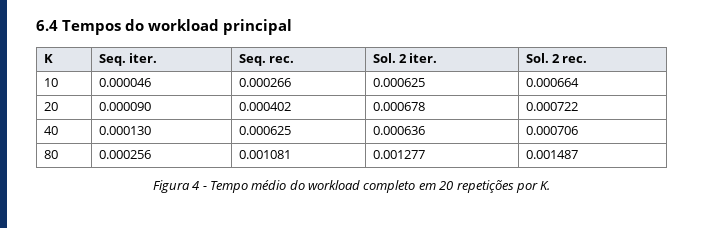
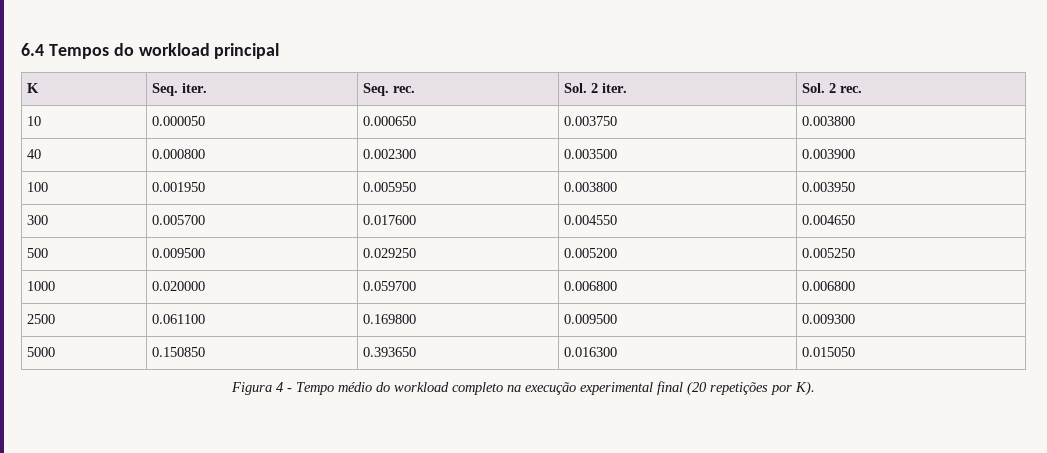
[98,78,151,87] [238,78,291,87] [372,78,425,87] [525,78,579,87] [43,102,58,111] [98,102,151,111] [238,102,291,111] [372,102,425,111] [525,102,578,111] [43,126,58,135] [98,126,151,135] [238,126,291,135] [372,126,425,135] [525,126,578,135] [43,150,58,159] [98,150,151,159] [238,150,291,159] [372,150,425,159] [525,150,578,159] 0.000046 | 0.000266 | 0.000625 | 0.000664 // 20 | 0.000090 | 0.000402 | 0.000678 | 0.000722 // 40 | 0.000130 | 0.000625 | 0.000636 | 0.000706 // 80 | 0.000256 | 0.001081 | 0.001277 | 0.001487 -> [152,116,206,126] [363,116,417,126] [564,116,618,126] [802,116,856,126] [27,149,42,159] [152,149,206,159] [363,149,417,159] [564,149,618,159] [802,149,856,159] [27,182,49,192] [152,182,206,192] [363,182,417,192] [564,182,618,192] [802,182,856,192] [27,215,49,225] [152,215,206,225] [363,215,417,225] [564,215,618,225] [802,215,856,225] [27,248,49,258] [152,248,206,258] [363,248,417,258] [564,248,618,258] [802,248,856,258] [27,281,56,291] [152,281,206,291] [363,281,417,291] [564,281,618,291] [802,281,856,291] [27,314,56,324] [152,314,206,324] [363,314,417,324] [564,314,618,324] [802,314,856,324] [27,347,56,357] [152,347,206,357] [363,347,417,357] [564,347,618,357] [802,347,856,357] 0.000050 | 0.000650 | 0.003750 | 0.003800 // 40 | 0.000800 | 0.002300 | 0.003500 | 0.003900 // 100 | 0.001950 | 0.005950 | 0.003800 | 0.003950 // 300 | 0.005700 | 0.017600 | 0.004550 | 0.004650 // 500 | 0.009500 | 0.029250 | 0.005200 | 0.005250 // 1000 | 0.020000 | 0.059700 | 0.006800 | 0.006800 // 2500 | 0.061100 | 0.169800 | 0.009500 | 0.009300 // 5000 | 0.150850 | 0.393650 | 0.016300 | 0.015050
[418,181,454,190] em 20 -> [507,381,707,396] na execução experimental final (20
[540,181,551,190] K. -> [795,381,815,396] K).

